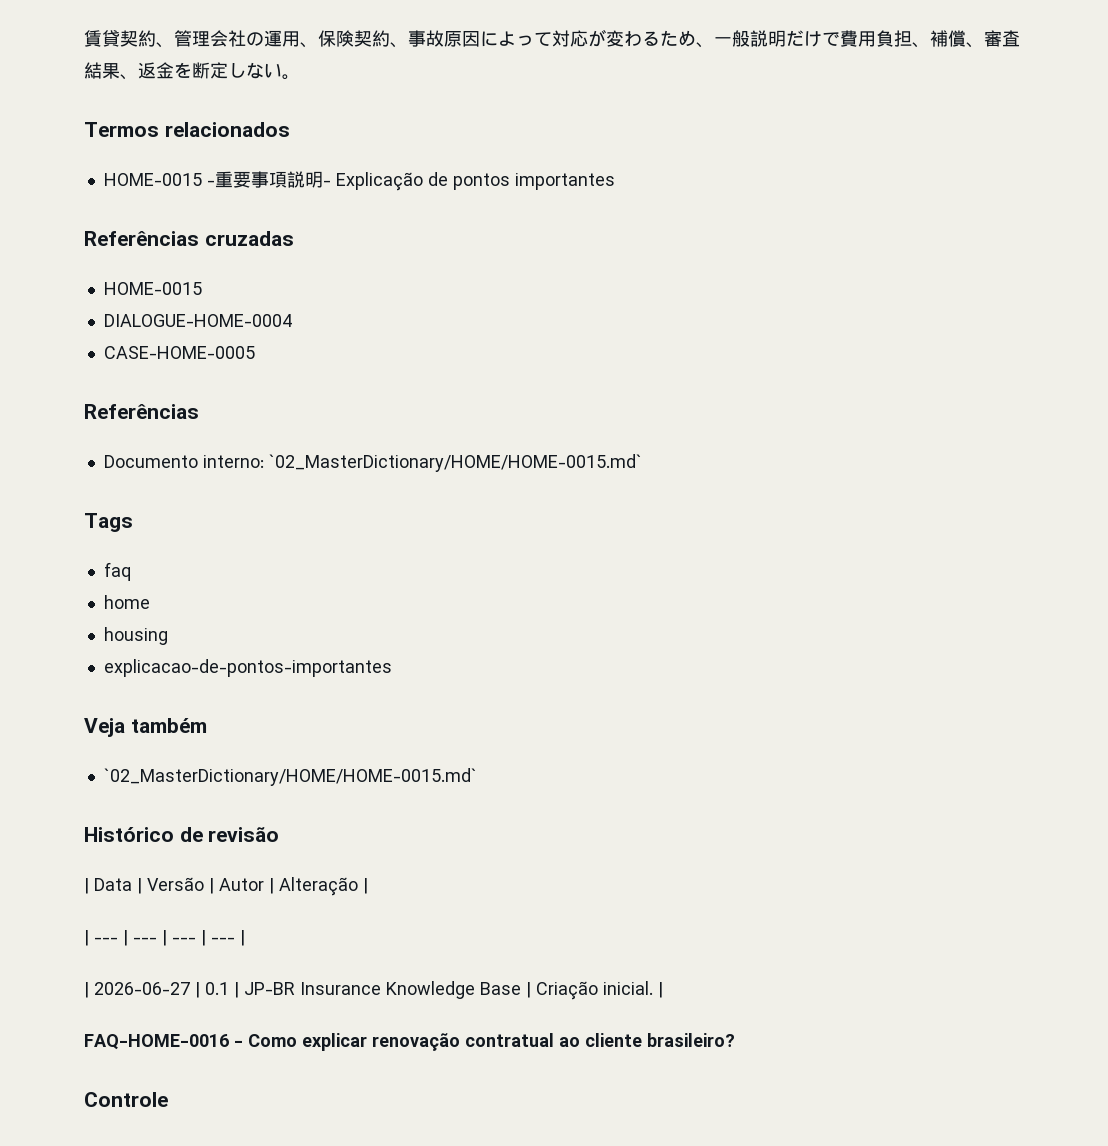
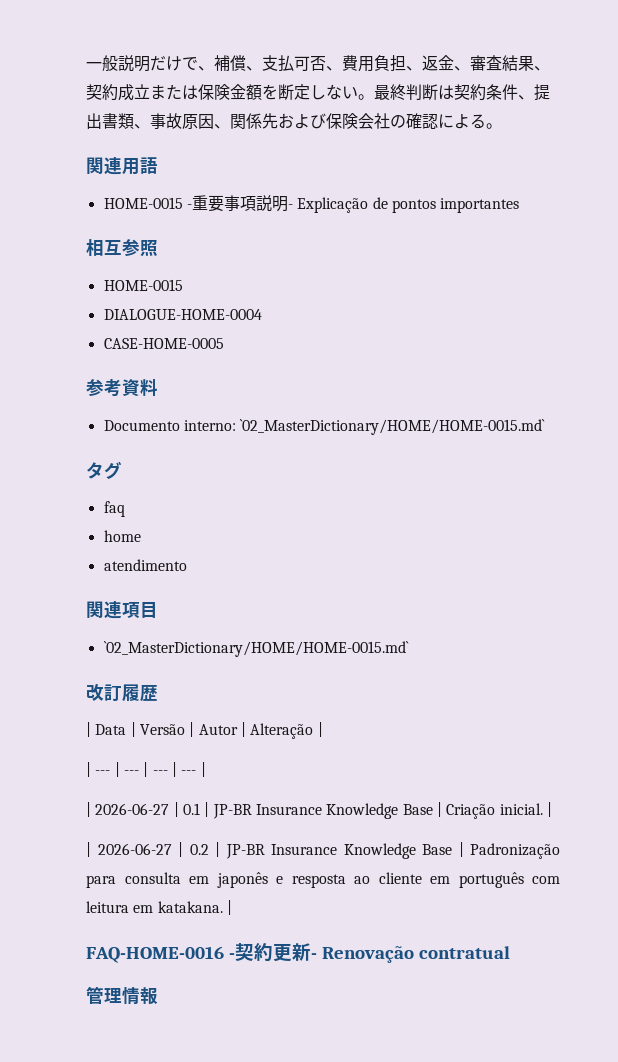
[84,29,840,48] 賃貸契約、管理会社の運用、保険契約、事故原因によって対応が変わるため、一般説明だけで -> [86,55,342,72] 一般説明だけで、補償、支払可否、
[930,30,966,47] 補償 -> [422,55,454,71] 返金
[138,62,300,80] [84,122,290,137] 返金を断定しない。 // Termos relacionados -> [86,84,550,101] [86,113,502,129] [86,157,158,175] 契約成立または保険金額を断定しない。最終判断は契約条件、提出書類、事故原因、関係先および保険会社の確認による。 // 関連用語
[84,231,294,246] Referências cruzadas -> [86,239,158,257] 相互参照
[84,404,199,419] Referências -> [86,379,158,397] 参考資料
[84,513,133,532] Tags -> [86,461,122,479] タグ
[103,627,168,645] [103,659,392,677] [84,718,207,737] [103,768,477,786] [84,827,280,842] housing // explicacao-de-pontos-importantes // Veja também // `02_MasterDictionary/HOME/HOME-0015.md` // Histórico de revisão -> [103,559,187,571] [86,601,158,619] [103,641,409,657] [86,683,158,702] atendimento // 関連項目 // `02_MasterDictionary/HOME/HOME-0015.md` // 改訂履歴
[84,1033,735,1051] [84,1092,168,1107] FAQ-HOME-0016 - Como explicar renovação contratual ao cliente brasileiro? // Controle -> [86,842,560,859] [86,872,560,888] [86,900,232,915] [86,943,510,963] [86,986,158,1005] | 2026-06-27 | 0.2 | JP-BR Insurance Knowledge Base | Padronização para consulta em japonês e resposta ao cliente em português com leitura em katakana. | // FAQ-HOME-0016 -契約更新- Renovação contratual // 管理情報

